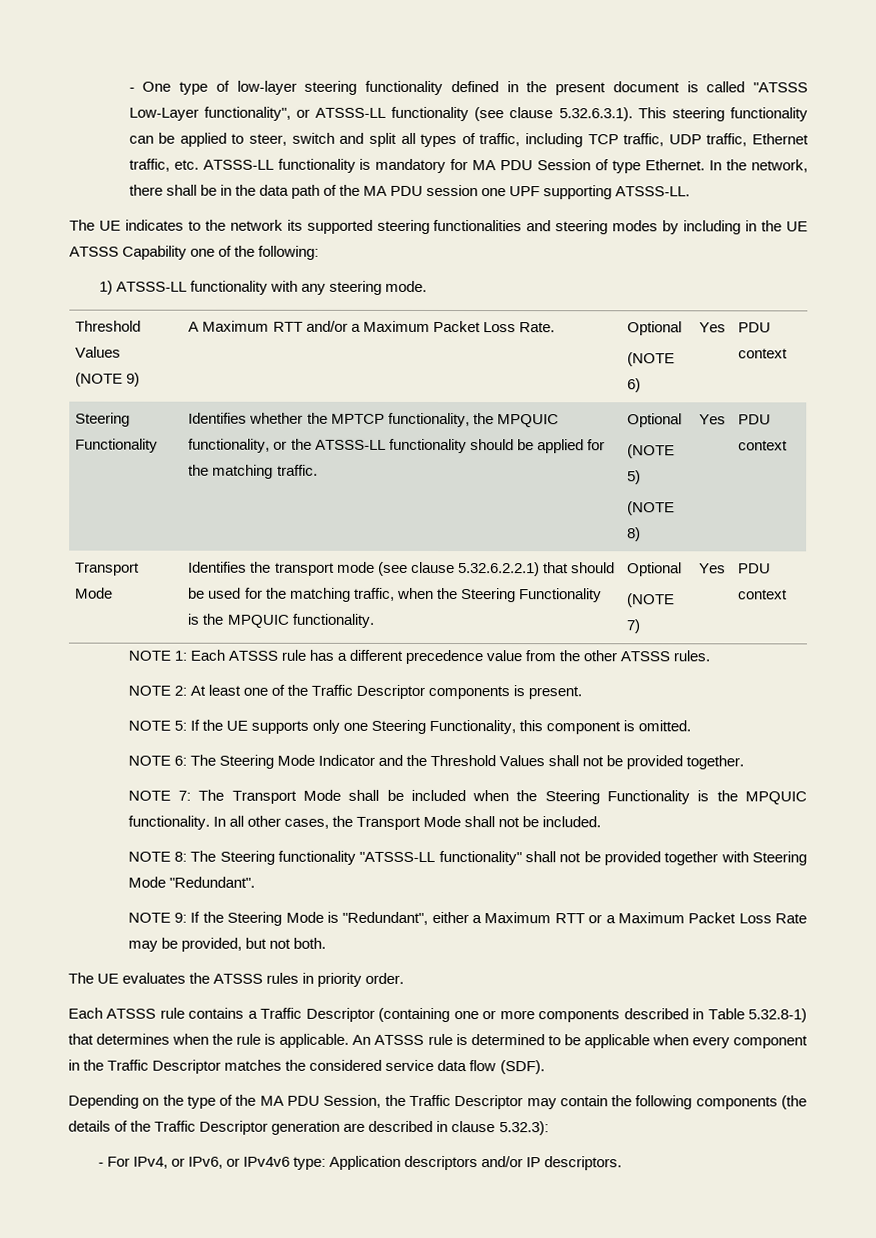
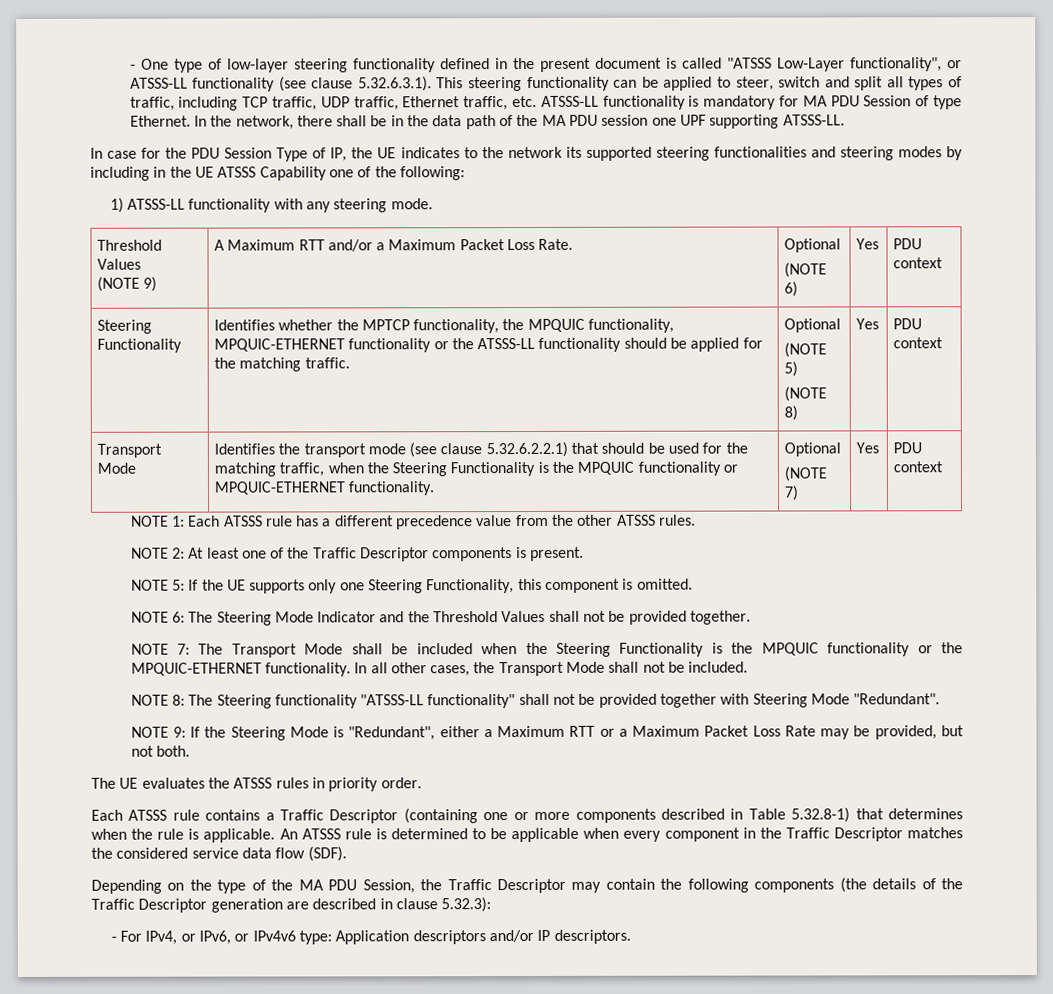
[69,219,95,231] The -> [90,147,374,162] In case for the PDU Session Type of IP, the
(271, 445) none -> [213,338,432,353] MPQUIC-ETHERNET functionality
(290, 621) none -> [637,461,739,476] [213,481,345,495] functionality or MPQUIC-ETHERNET
(808, 798) none -> [827,642,963,657] [130,662,262,676] functionality or the MPQUIC-ETHERNET

